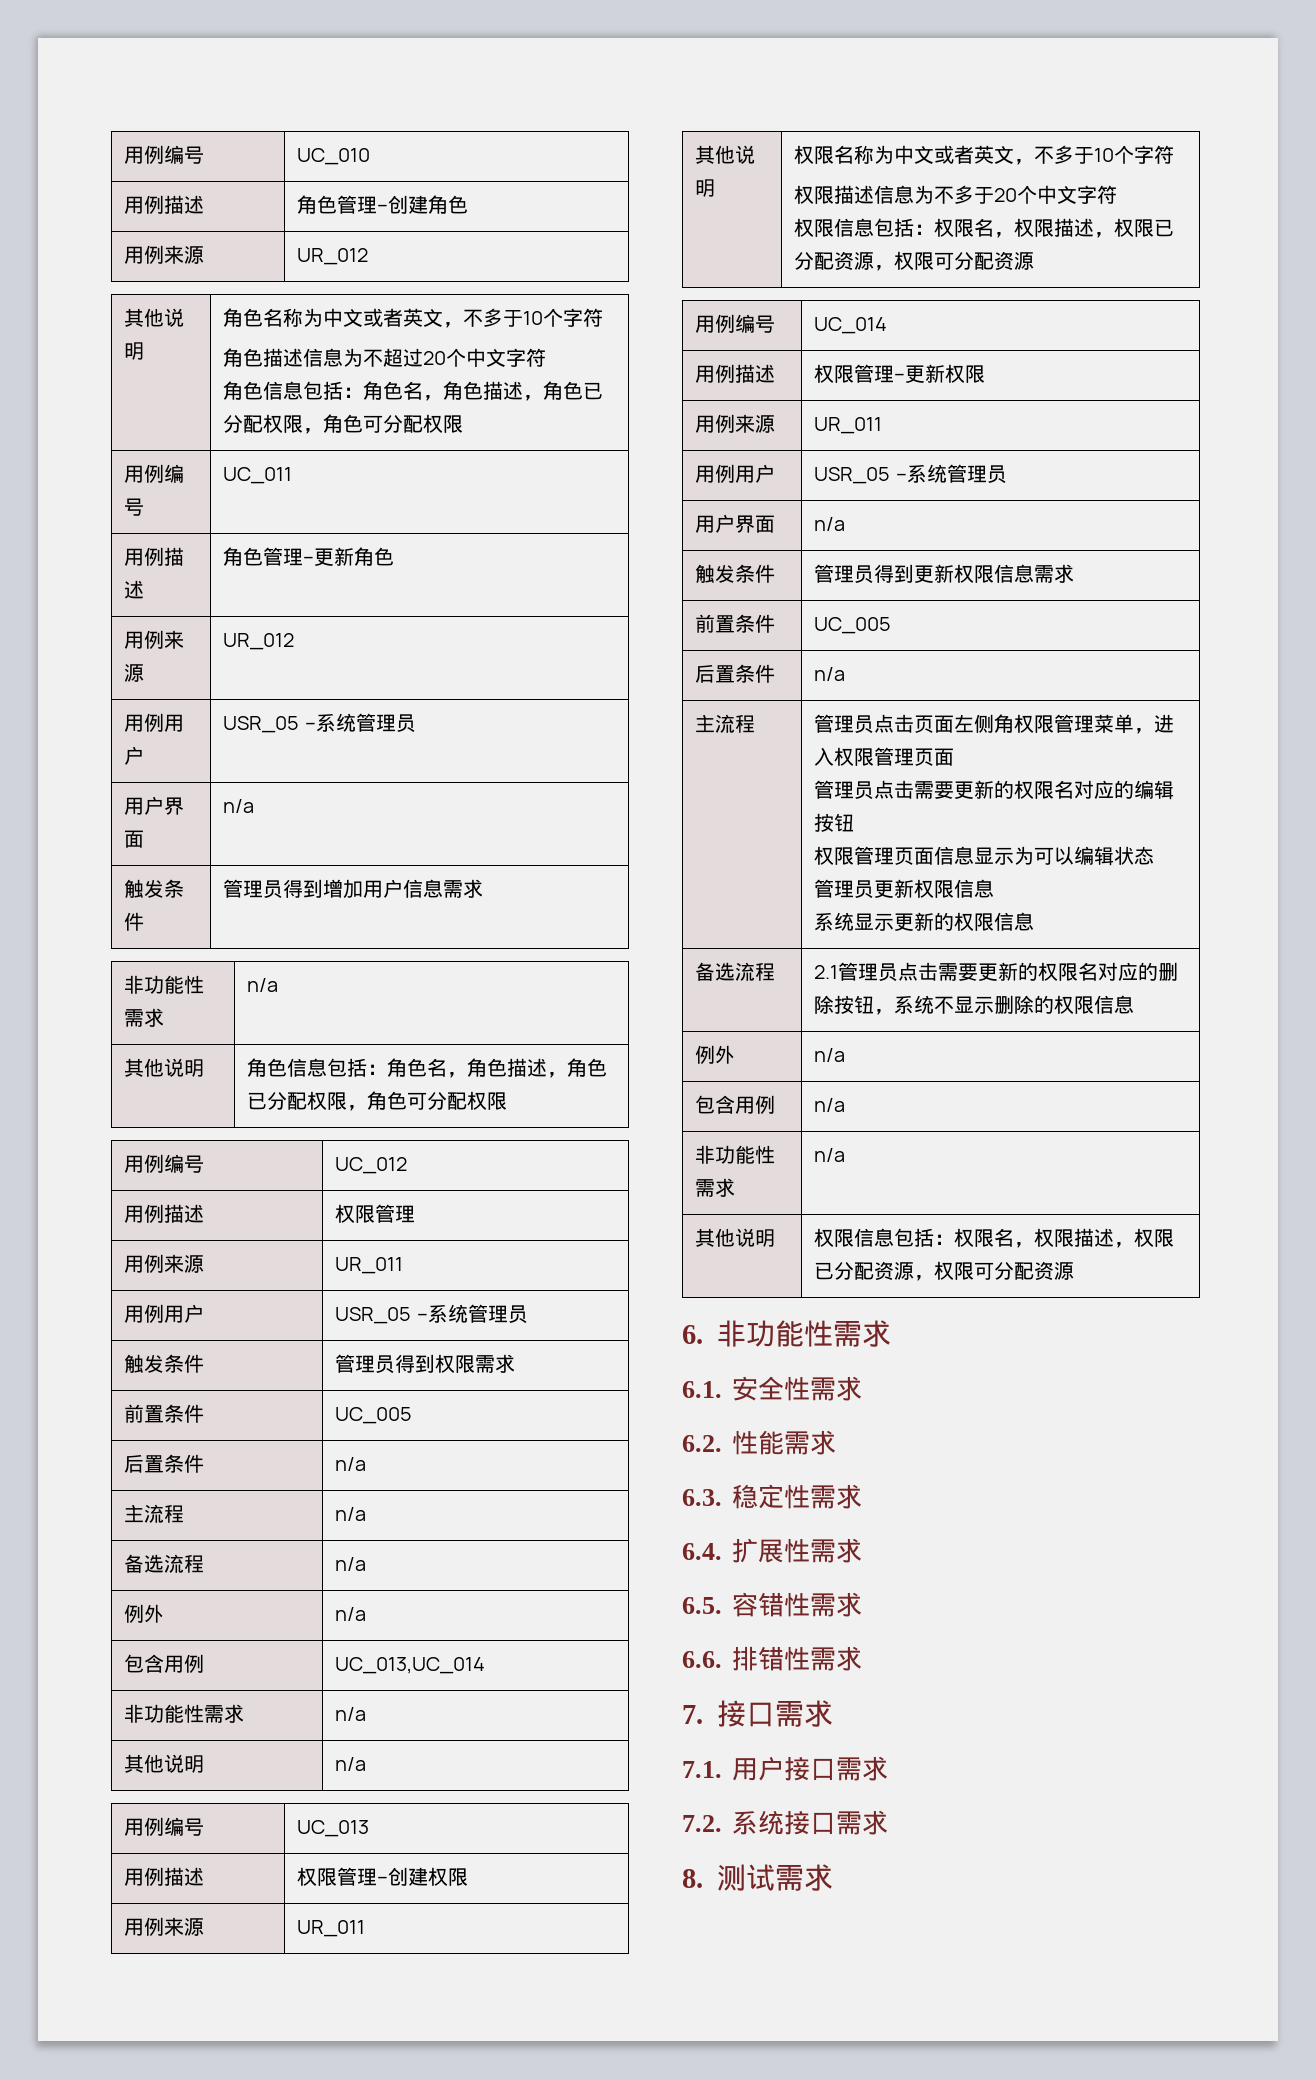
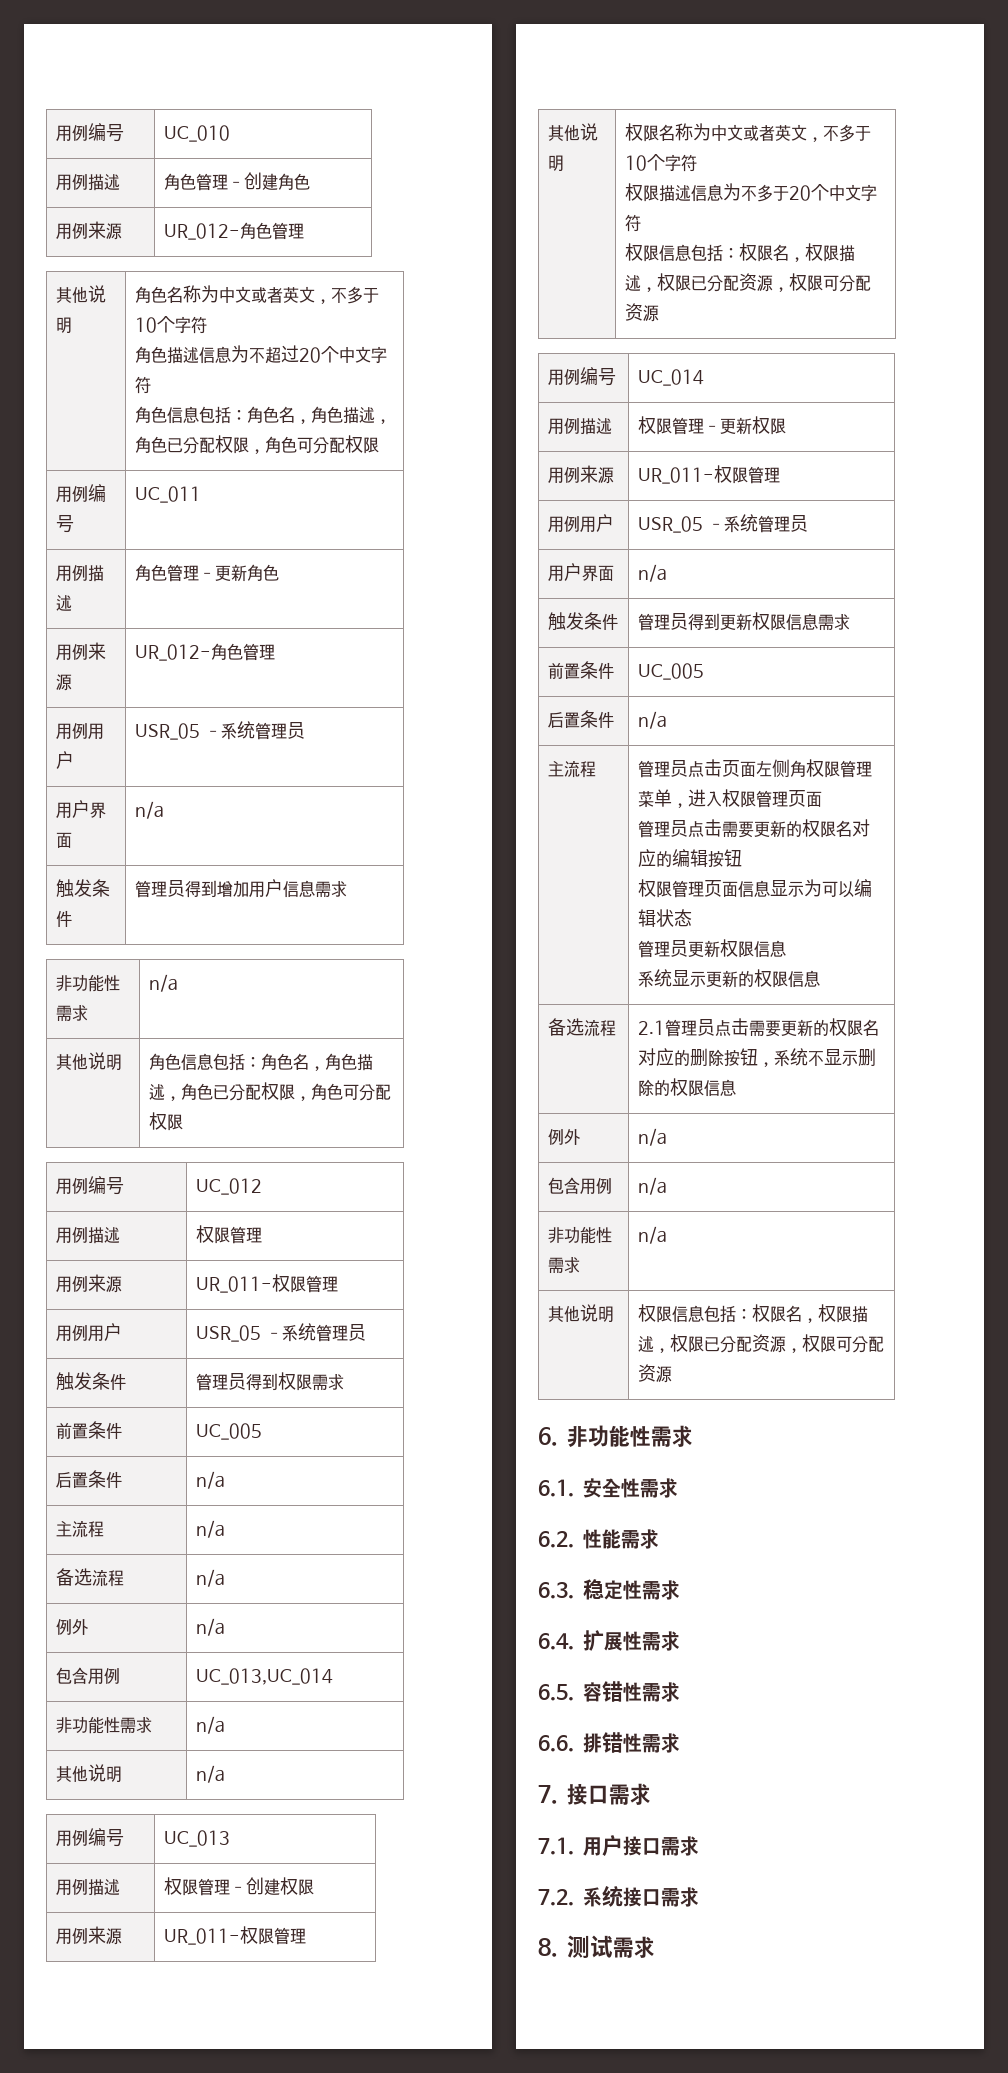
[297,248,369,265] UR_012 -> [164,222,305,240] UR_012-角色管理
[223,633,295,650] UR_012 -> [135,643,276,661] UR_012-角色管理
[335,1257,404,1274] UR_011 -> [196,1274,339,1293] UR_011-权限管理
[297,1920,366,1937] UR_011 -> [164,1926,307,1945] UR_011-权限管理
[814,417,883,434] UR_011 -> [638,465,781,484] UR_011-权限管理

